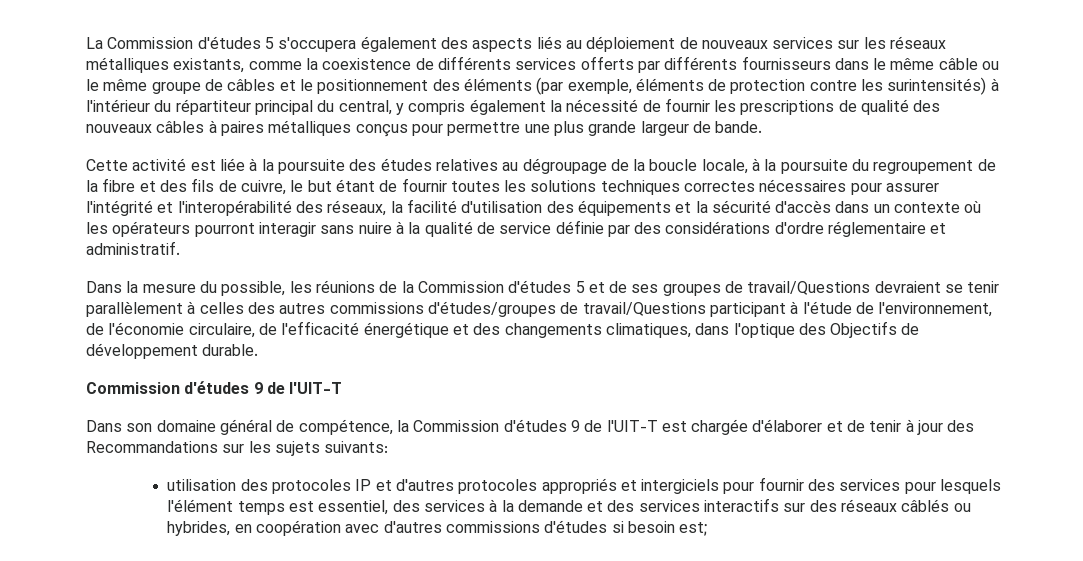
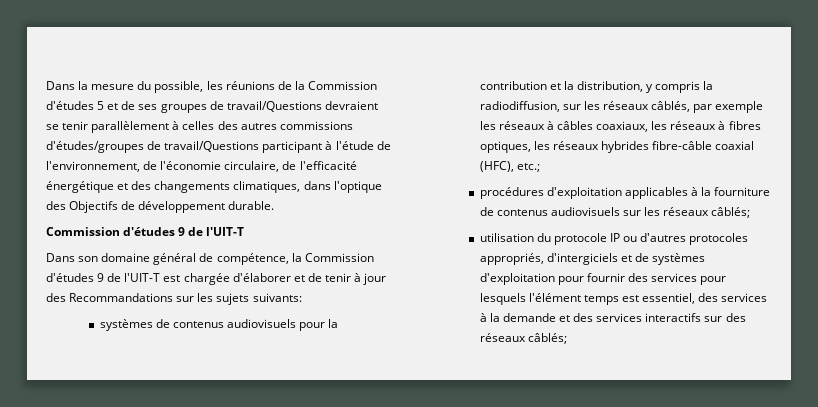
[86,36,947,52] [86,56,1000,73] [86,77,999,95] [86,98,941,115] [86,120,763,137] [86,158,996,174] [86,178,940,195] [86,199,982,216] [86,220,947,237] [86,241,180,255] La Commission d'études 5 s'occupera également des aspects liés au déploiement de nouveaux services sur les réseaux métalliques existants, comme la coexistence de différents services offerts par différents fournisseurs dans le même câble ou le même groupe de câbles et le positionnement des éléments (par exemple, éléments de protection contre les surintensités) à l'intérieur du répartiteur principal du central, y compris également la nécessité de fournir les prescriptions de qualité des nouveaux câbles à paires métalliques conçus pour permettre une plus grande largeur de bande. // Cette activité est liée à la poursuite des études relatives au dégroupage de la boucle locale, à la poursuite du regroupement de la fibre et des fils de cuivre, le but étant de fournir toutes les solutions techniques correctes nécessaires pour assurer l'intégrité et l'interopérabilité des réseaux, la facilité d'utilisation des équipements et la sécurité d'accès dans un contexte où les opérateurs pourront interagir sans nuire à la qualité de service définie par des considérations d'ordre réglementaire et administratif. // -> (46, 85) none
[167,478,720,494] utilisation des protocoles IP et d'autres protocoles appropriés et intergiciels -> [99,319,339,331] [479,81,714,93] [479,101,764,113] [479,121,761,132] [479,141,755,153] [479,161,540,172] [479,187,771,199] [479,207,751,218] [479,233,749,245] [479,253,706,265] [479,273,555,285] systèmes de contenus audiovisuels pour la contribution et la distribution, y compris la radiodiffusion, sur les réseaux câblés, par exemple les réseaux à câbles coaxiaux, les réseaux à fibres optiques, les réseaux hybrides fibre-câble coaxial (HFC), etc.; // procédures d'exploitation applicables à la fourniture de contenus audiovisuels sur les réseaux câblés; // utilisation du protocole IP ou d'autres protocoles appropriés, d'intergiciels et de systèmes d'exploitation
[901,499,971,512] [167,520,708,536] câblés ou hybrides, en coopération avec d'autres commissions d'études si besoin est; -> [527,333,567,344] câblés;

